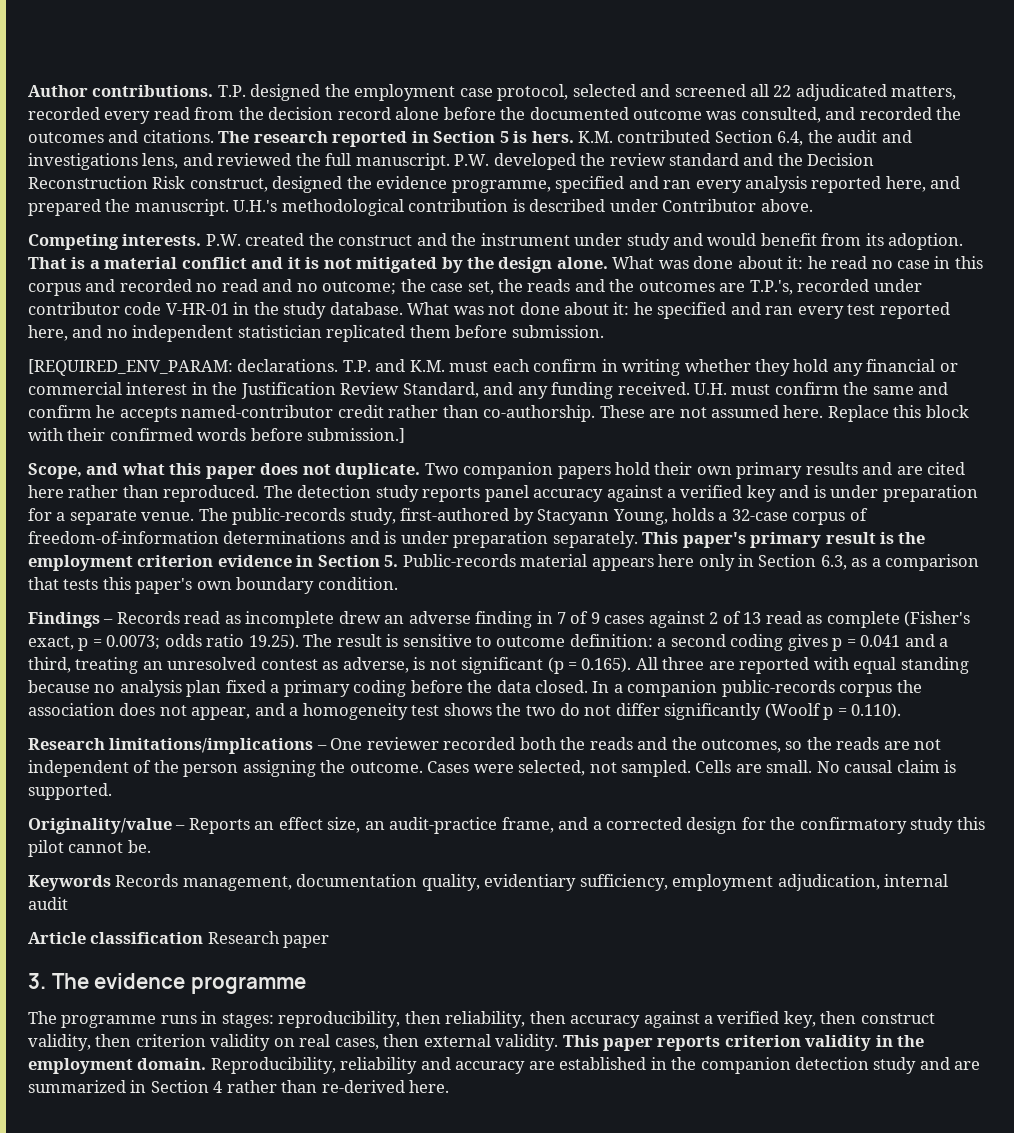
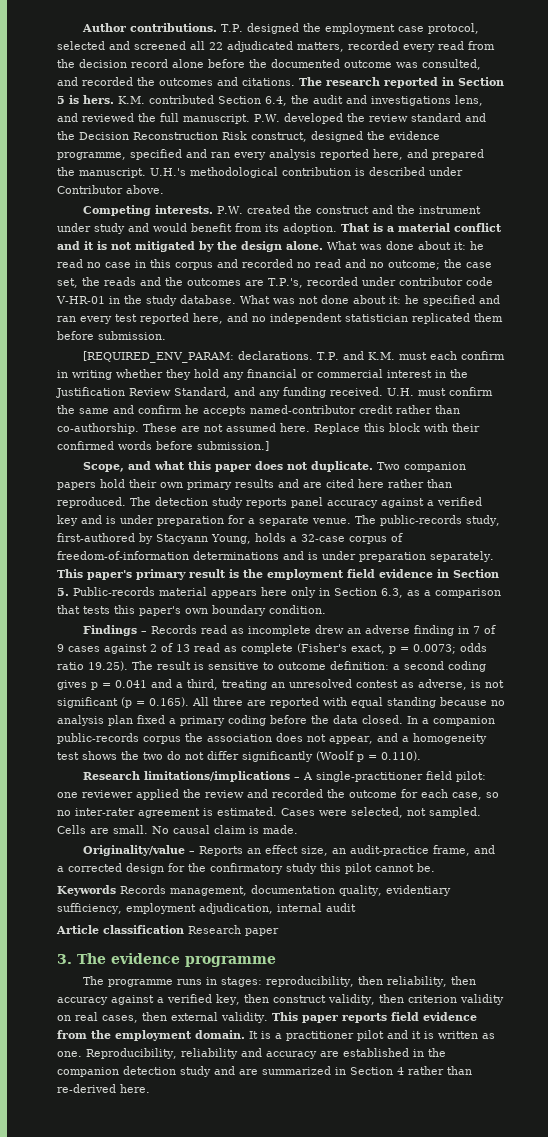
[137,555,214,567] criterion -> [347,569,375,578] field
[330,737,942,753] [28,760,423,777] One reviewer recorded both the reads and the outcomes, so the reads are not independent of the person assigning the outcome. -> [303,771,487,782] [57,789,499,800] [57,807,277,818] A single-practitioner field pilot: one reviewer applied the review and recorded the outcome for each case, so no inter-rater agreement is estimated.
[28,783,112,800] supported. -> [263,825,298,834] made.
[724,1035,925,1051] [28,1058,207,1074] criterion validity in the employment domain. -> [390,1012,477,1021] [57,1030,495,1041] [57,1051,82,1057] field evidence from the employment domain. It is a practitioner pilot and it is written as one.

